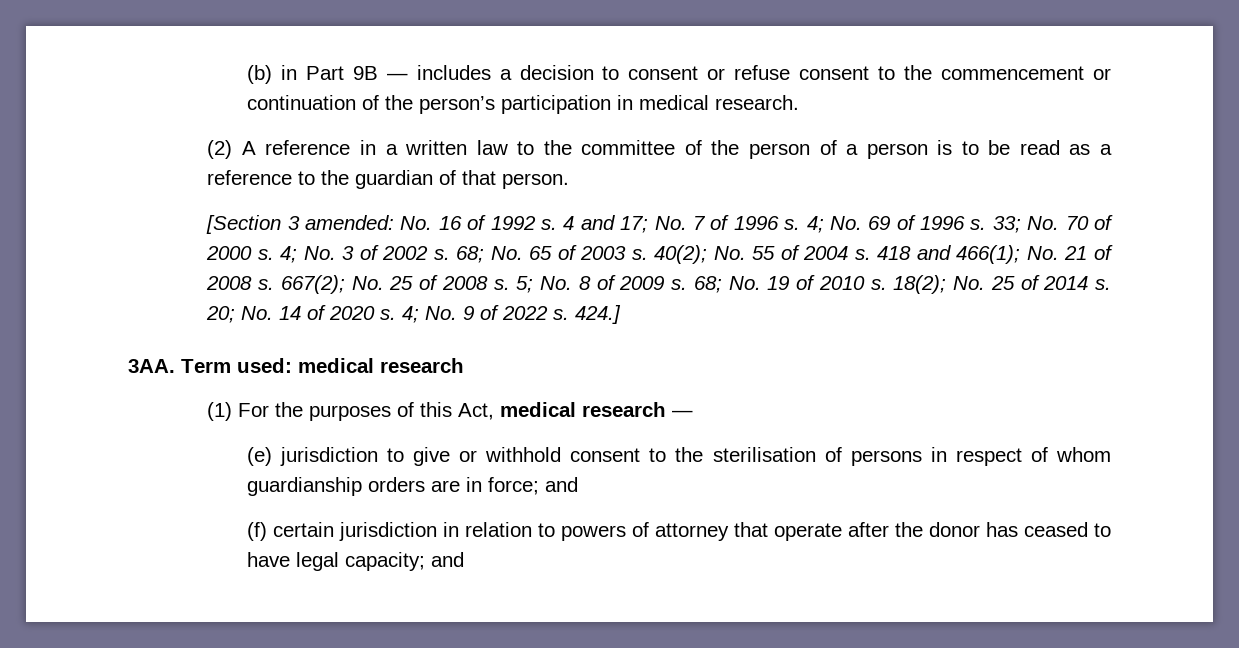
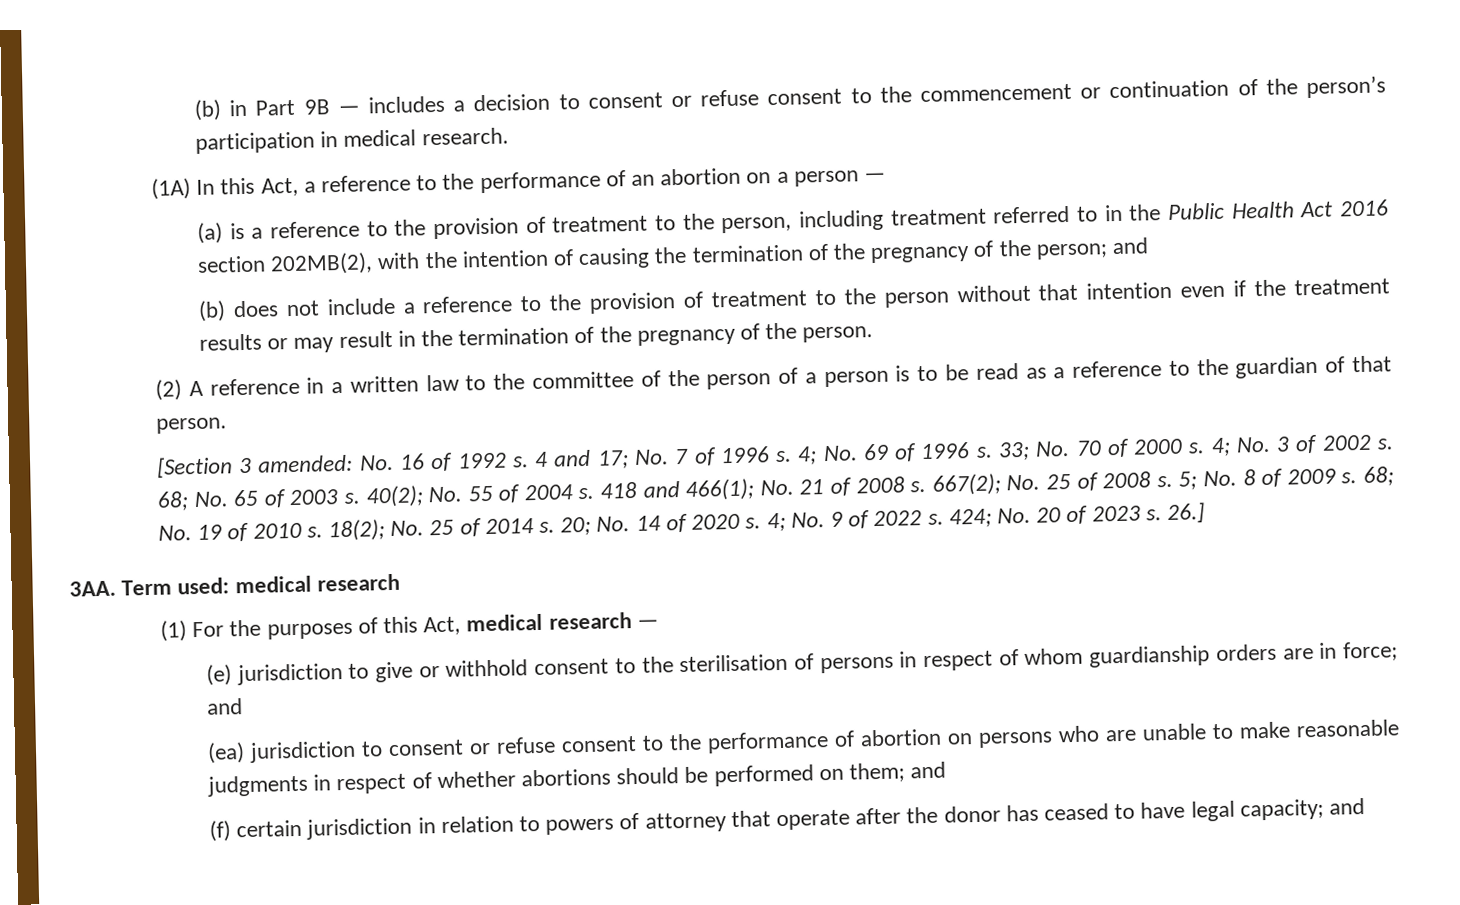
(799, 102) none -> [150,167,887,200] [196,199,1389,244] [196,237,1149,276] [197,278,1390,322] [198,322,874,353] // (1A) In this Act, a reference to the performance of an abortion on a person — // (a) is a reference to the provision of treatment to the person, including treatment referred to in the Public Health Act 2016 section 202MB(2), with the intention of causing the termination of the pregnancy of the person; and // (b) does not include a reference to the provision of treatment to the person without that intention even if the treatment results or may result in the termination of the pregnancy of the person.
[575,305,622,324] 424.] -> [948,502,1206,528] 424; No. 20 of 2023 s. 26.]
(578, 484) none -> [206,719,1400,764] [206,761,947,797] // (ea) jurisdiction to consent or refuse consent to the performance of abortion on persons who are unable to make reasonable judgments in respect of whether abortions should be performed on them; and

